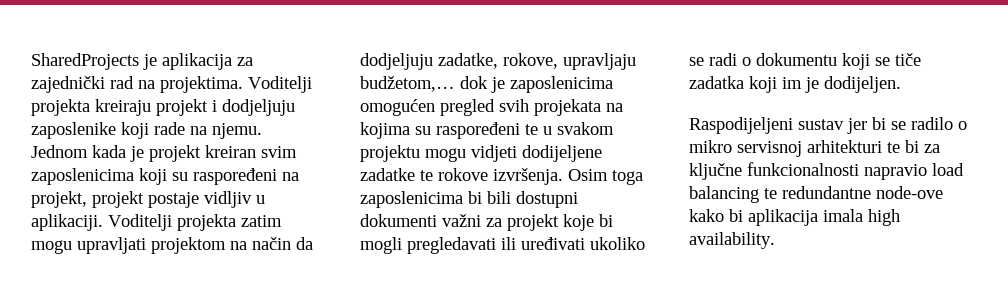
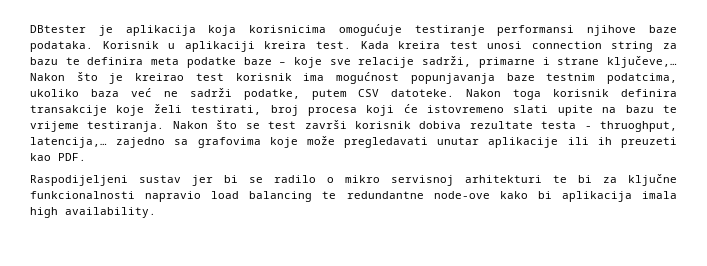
[31,53,139,70] SharedProjects -> [30,25,86,33] DBtester
[237,57,253,66] [31,76,312,93] [31,99,295,116] [31,122,262,139] [31,145,297,162] [31,168,299,185] [31,191,265,208] [31,214,282,231] [31,237,313,254] [360,53,636,70] [360,76,613,93] [360,99,623,116] [360,122,614,139] [360,145,602,162] [360,168,643,185] [360,191,578,208] [360,214,613,231] [360,237,645,254] [689,53,921,70] [689,76,901,93] za zajednički rad na projektima. Voditelji projekta kreiraju projekt i dodjeljuju zaposlenike koji rade na njemu. Jednom kada je projekt kreiran svim zaposlenicima koji su raspoređeni na projekt, projekt postaje vidljiv u aplikaciji. Voditelji projekta zatim mogu upravljati projektom na način da dodjeljuju zadatke, rokove, upravljaju budžetom,… dok je zaposlenicima omogućen pregled svih projekata na kojima su raspoređeni te u svakom projektu mogu vidjeti dodijeljene zadatke te rokove izvršenja. Osim toga zaposlenicima bi bili dostupni dokumenti važni za projekt koje bi mogli pregledavati ili uređivati ukoliko se radi o dokumentu koji se tiče zadatka koji im je dodijeljen. -> [208,24,677,36] [30,41,677,52] [30,56,677,68] [30,72,678,84] [30,88,677,100] [30,104,677,116] [30,120,677,132] [30,136,677,148] [30,153,86,161] koja korisnicima omogućuje testiranje performansi njihove baze podataka. Korisnik u aplikaciji kreira test. Kada kreira test unosi connection string za bazu te definira meta podatke baze – koje sve relacije sadrži, primarne i strane ključeve,… Nakon što je kreirao test korisnik ima mogućnost popunjavanja baze testnim podatcima, ukoliko baza već ne sadrži podatke, putem CSV datoteke. Nakon toga korisnik definira transakcije koje želi testirati, broj procesa koji će istovremeno slati upite na bazu te vrijeme testiranja. Nakon što se test završi korisnik dobiva rezultate testa - thruoghput, latencija,… zajedno sa grafovima koje može pregledavati unutar aplikacije ili ih preuzeti kao PDF.

